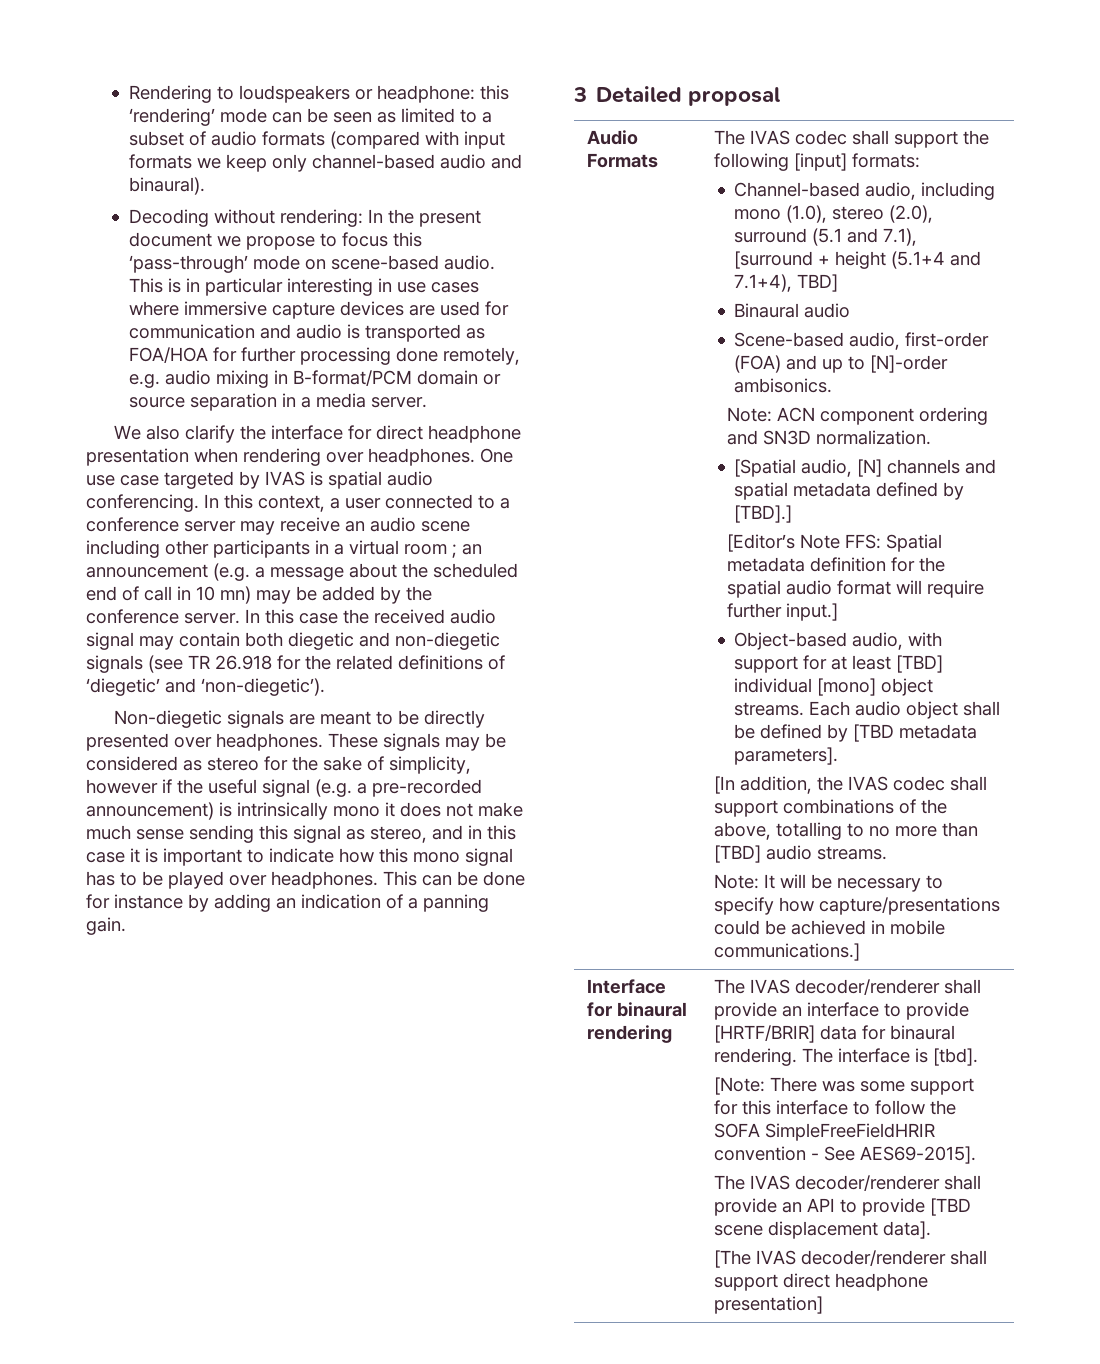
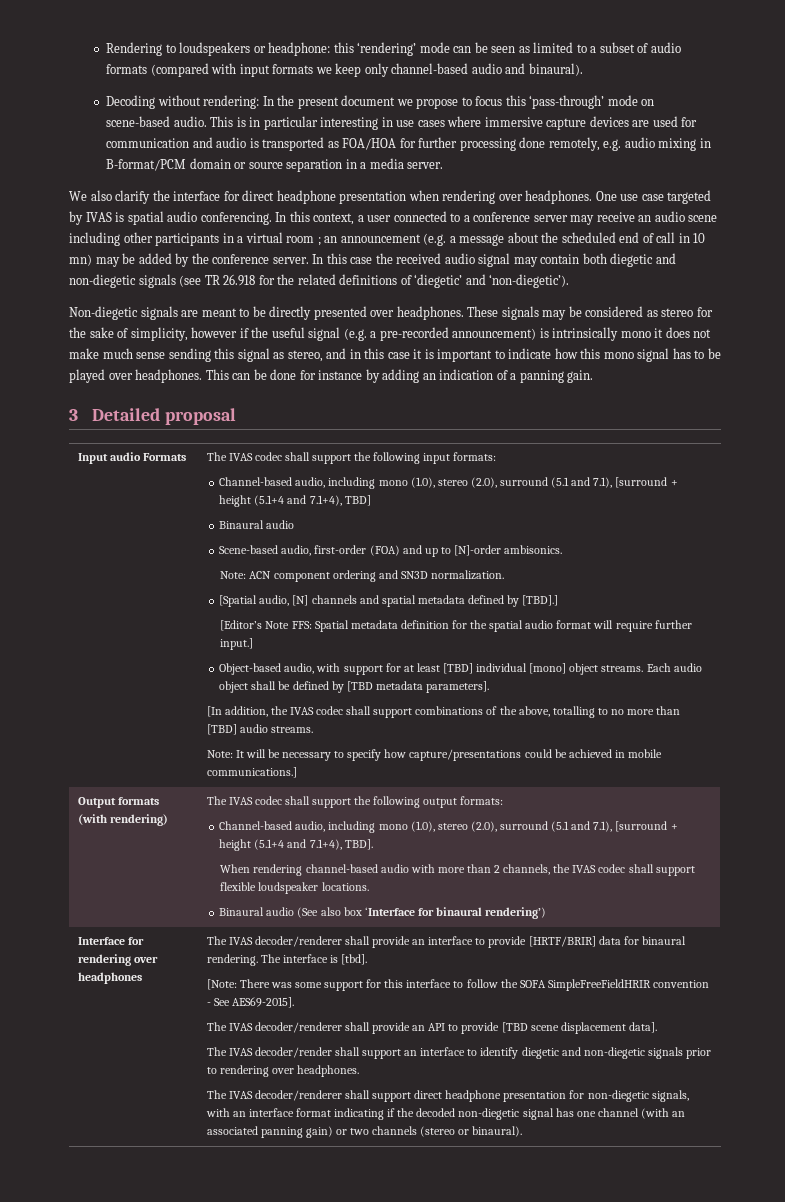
[586,130,638,145] Audio -> [77,452,141,464] Input audio
[793,153,847,171] [input] -> [423,453,451,464] input
(860, 952) none -> [77,797,159,808] [77,814,168,826] [206,796,504,808] [219,821,678,833] [219,839,373,851] [220,864,695,876] [220,882,369,894] [219,907,547,919] // Output formats (with rendering) | The IVAS codec shall support the following output formats: // Channel-based audio, including mono (1.0), stereo (2.0), surround (5.1 and 7.1), [surround + height (5.1+4 and 7.1+4), TBD]. // When rendering channel-based audio with more than 2 channels, the IVAS codec shall support flexible loudspeaker locations. // Binaural audio (See also box ‘Interface for binaural rendering’)
[616,1002,687,1017] [586,1025,672,1043] binaural rendering -> [77,954,158,966] [77,972,142,984] rendering over headphones
[713,1250,751,1268] [The -> [206,1047,711,1059] [206,1065,359,1077] [206,1090,227,1099] The IVAS decoder/render shall support an interface to identify diegetic and non-diegetic signals prior to rendering over headphones. // The
[713,1296,823,1314] presentation] -> [503,1090,689,1102] [205,1108,686,1120] [206,1126,523,1138] presentation for non-diegetic signals, with an interface format indicating if the decoded non-diegetic signal has one channel (with an associated panning gain) or two channels (stereo or binaural).

